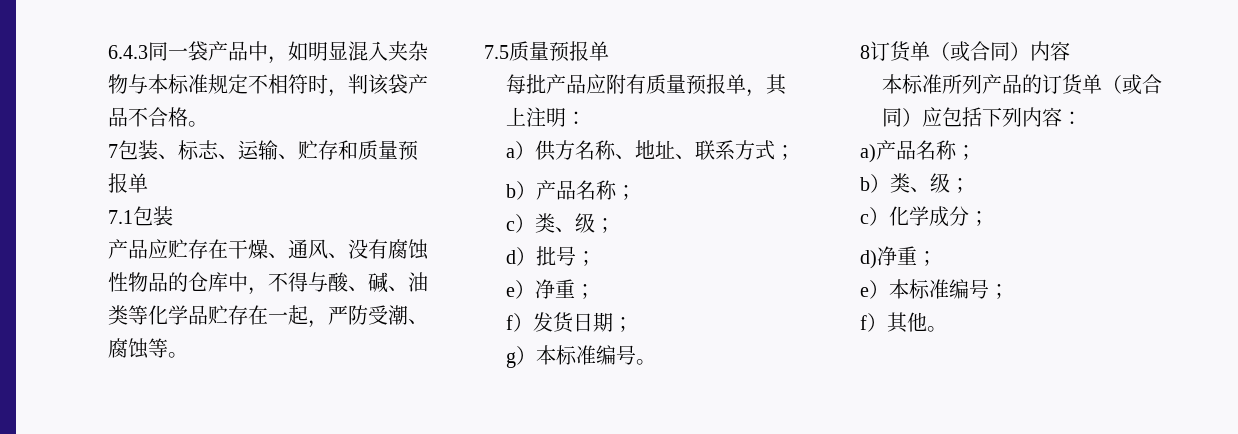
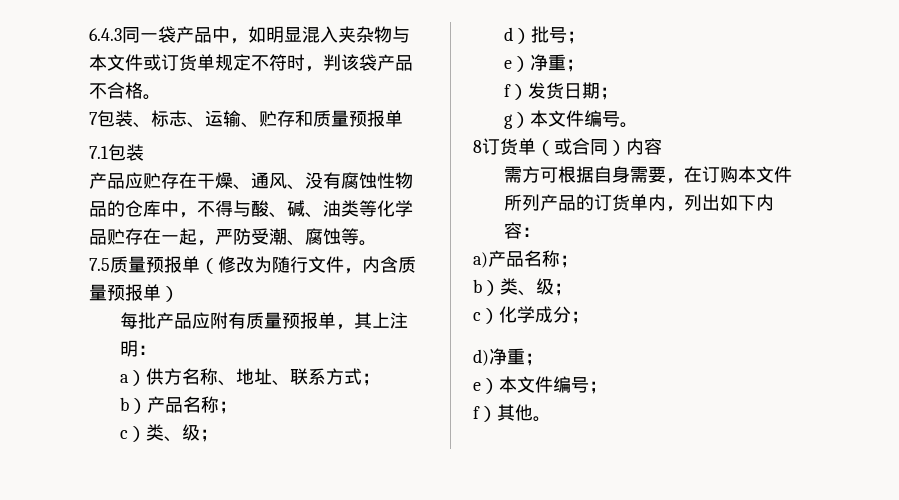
[168,74,288,94] 标准规定不相 -> [107,54,269,71] 文件或订货单规定不
(609, 51) none -> [200,256,416,274] [89,284,179,302] （修改为随行文件，内含质量预报单）
[556,345,597,365] 标准 -> [548,110,585,127] 文件
[882,74,1163,95] [882,107,1023,127] 本标准所列产品的订货单（或合同）应包括下列 -> [504,166,793,184] [504,194,757,212] 需方可根据自身需要，在订购本文件所列产品的订货单内，列出如下
[909,279,949,299] 标准 -> [517,376,553,393] 文件

